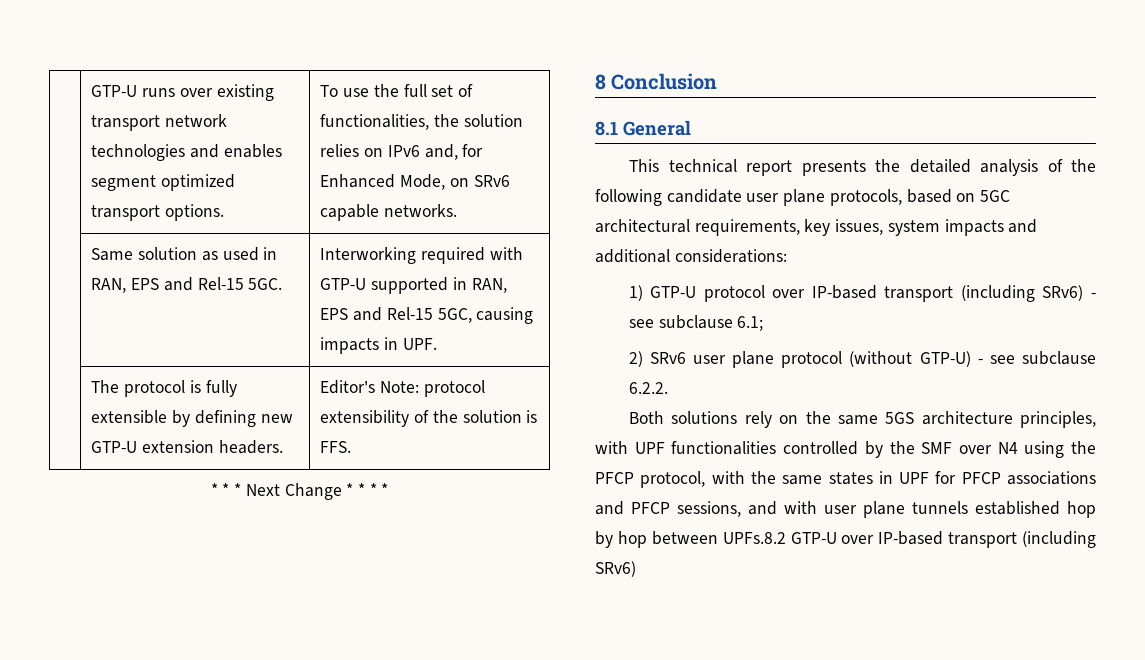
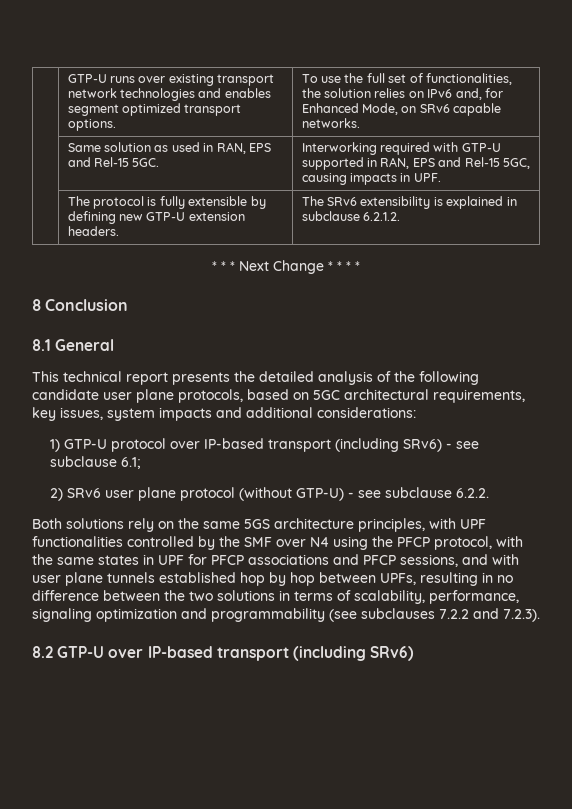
[320,380,485,397] [320,410,538,427] [320,441,352,453] Editor's Note: protocol extensibility of the solution is FFS. -> [301,196,517,209] [301,211,401,221] The SRv6 extensibility is explained in subclause 6.2.1.2.
[722,532,786,544] UPFs.8.2 -> [380,572,513,586] [32,590,519,604] [32,608,540,622] [32,646,53,658] UPFs, resulting in no difference between the two solutions in terms of scalability, performance, signaling optimization and programmability (see subclauses 7.2.2 and 7.2.3). // 8.2

